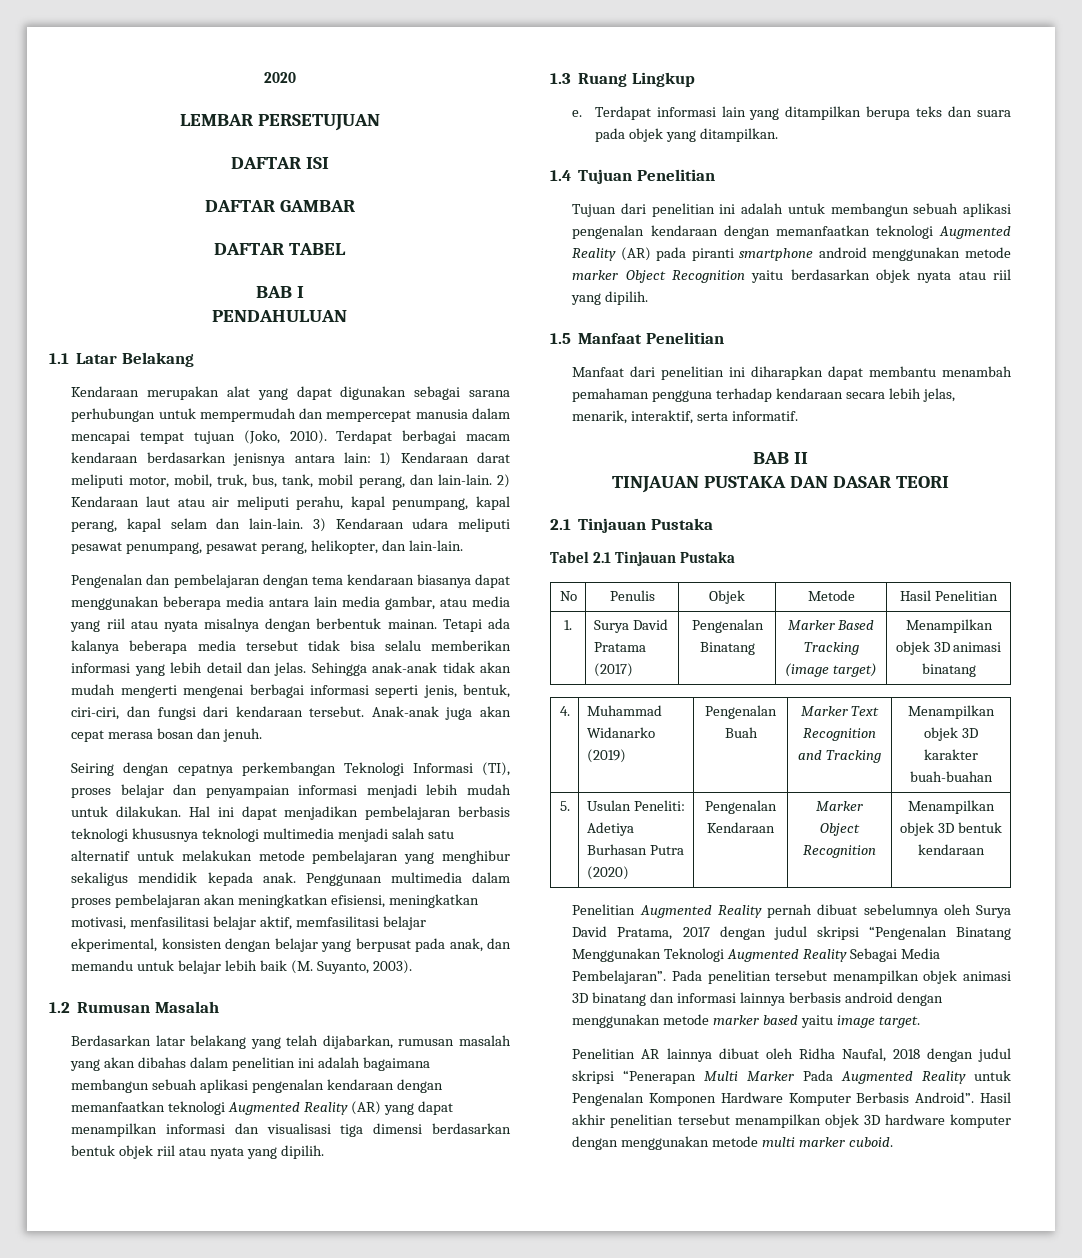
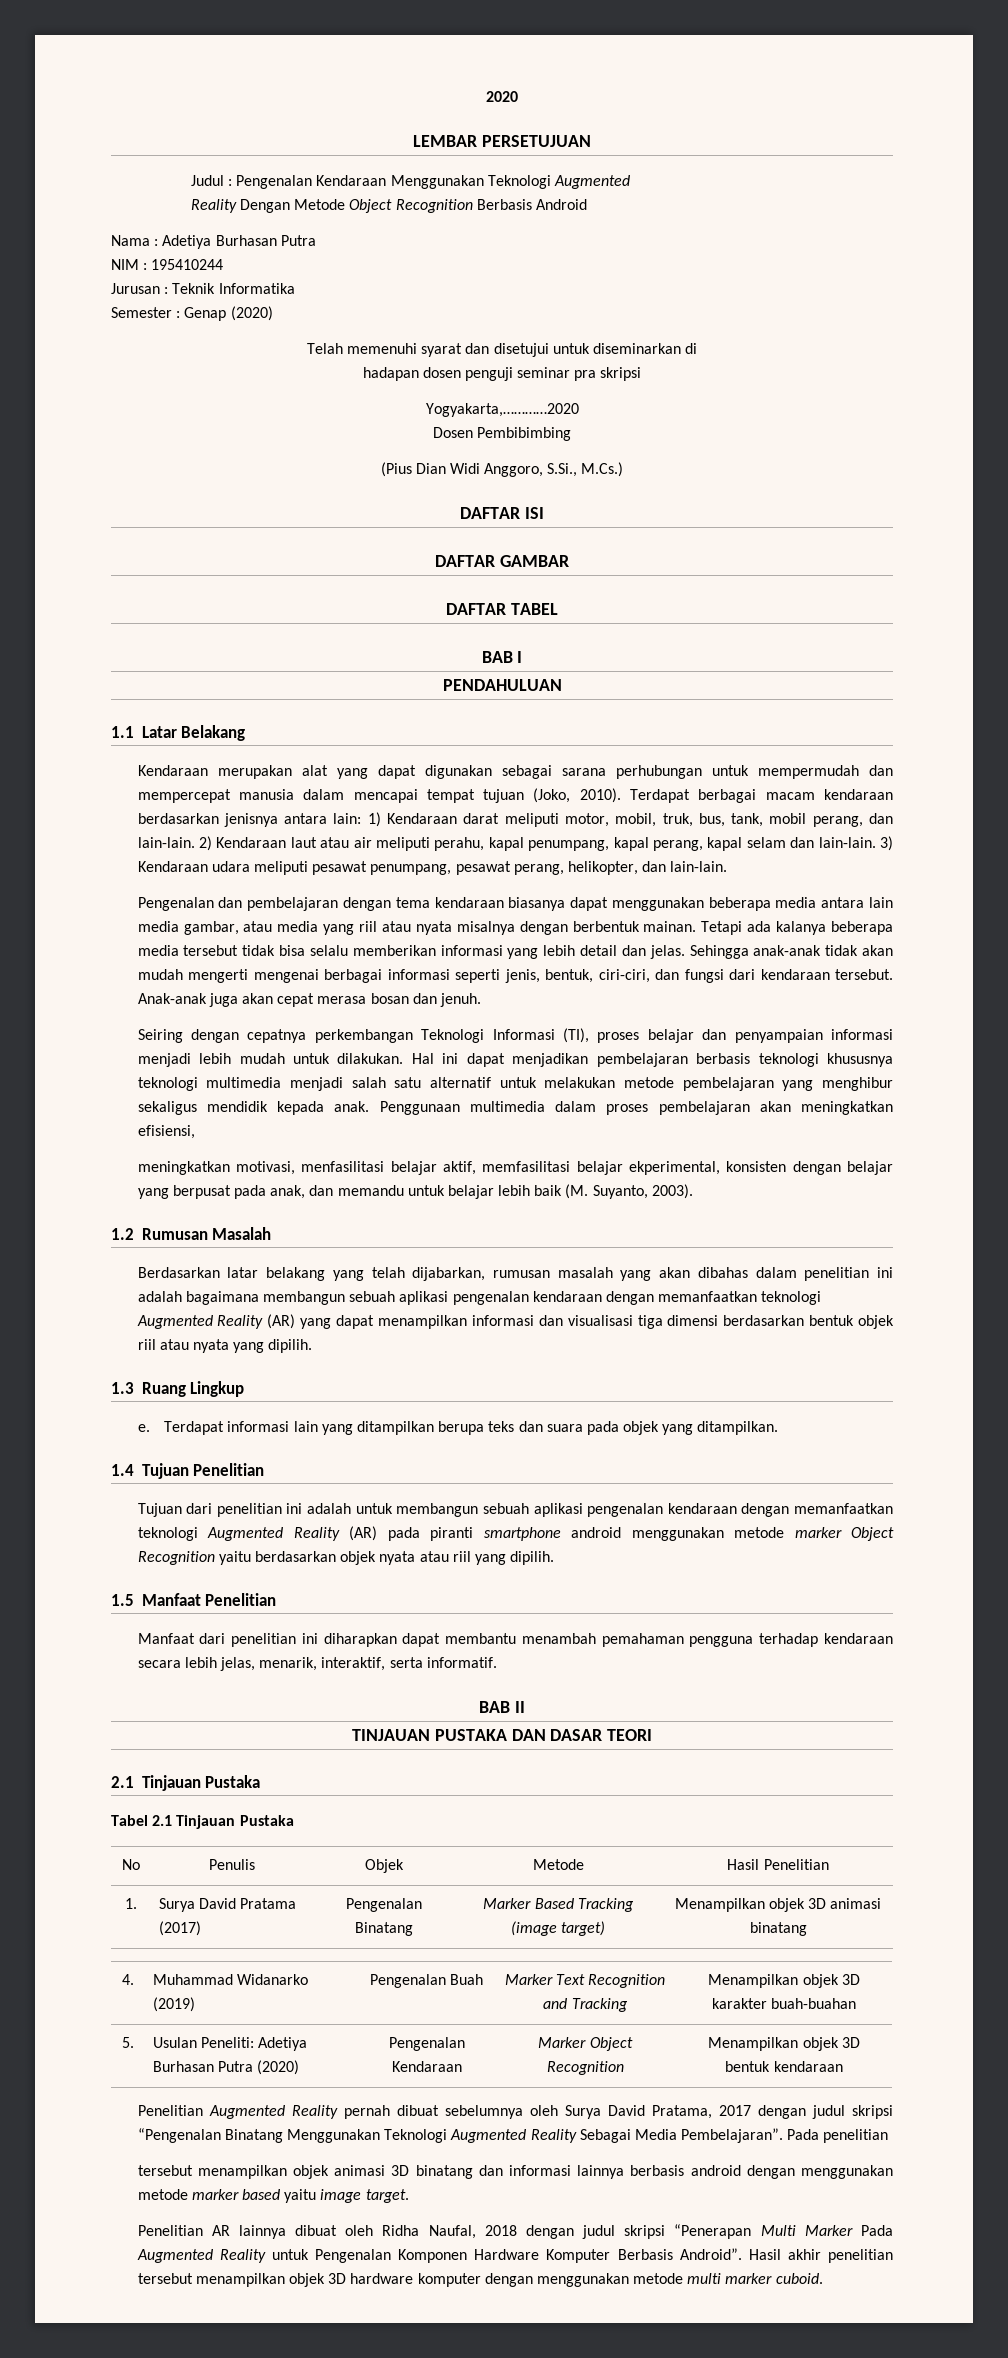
(380, 122) none -> [190,175,630,189] [190,199,587,213] [111,235,316,249] [111,259,224,270] [111,283,295,294] [111,306,273,321] [306,343,698,357] [362,367,642,381] [425,403,579,417] [432,427,572,441] [380,462,624,477] // Judul : Pengenalan Kendaraan Menggunakan Teknologi Augmented // Reality Dengan Metode Object Recognition Berbasis Android // Nama : Adetiya Burhasan Putra // NIM : 195410244 // Jurusan : Teknik Informatika // Semester : Genap (2020) // Telah memenuhi syarat dan disetujui untuk diseminarkan di // hadapan dosen penguji seminar pra skripsi // Yogyakarta,…………2020 // Dosen Pembibimbing // (Pius Dian Widi Anggoro, S.Si., M.Cs.)
(386, 901) none -> (195, 1132) //
(771, 977) none -> (889, 2136) //

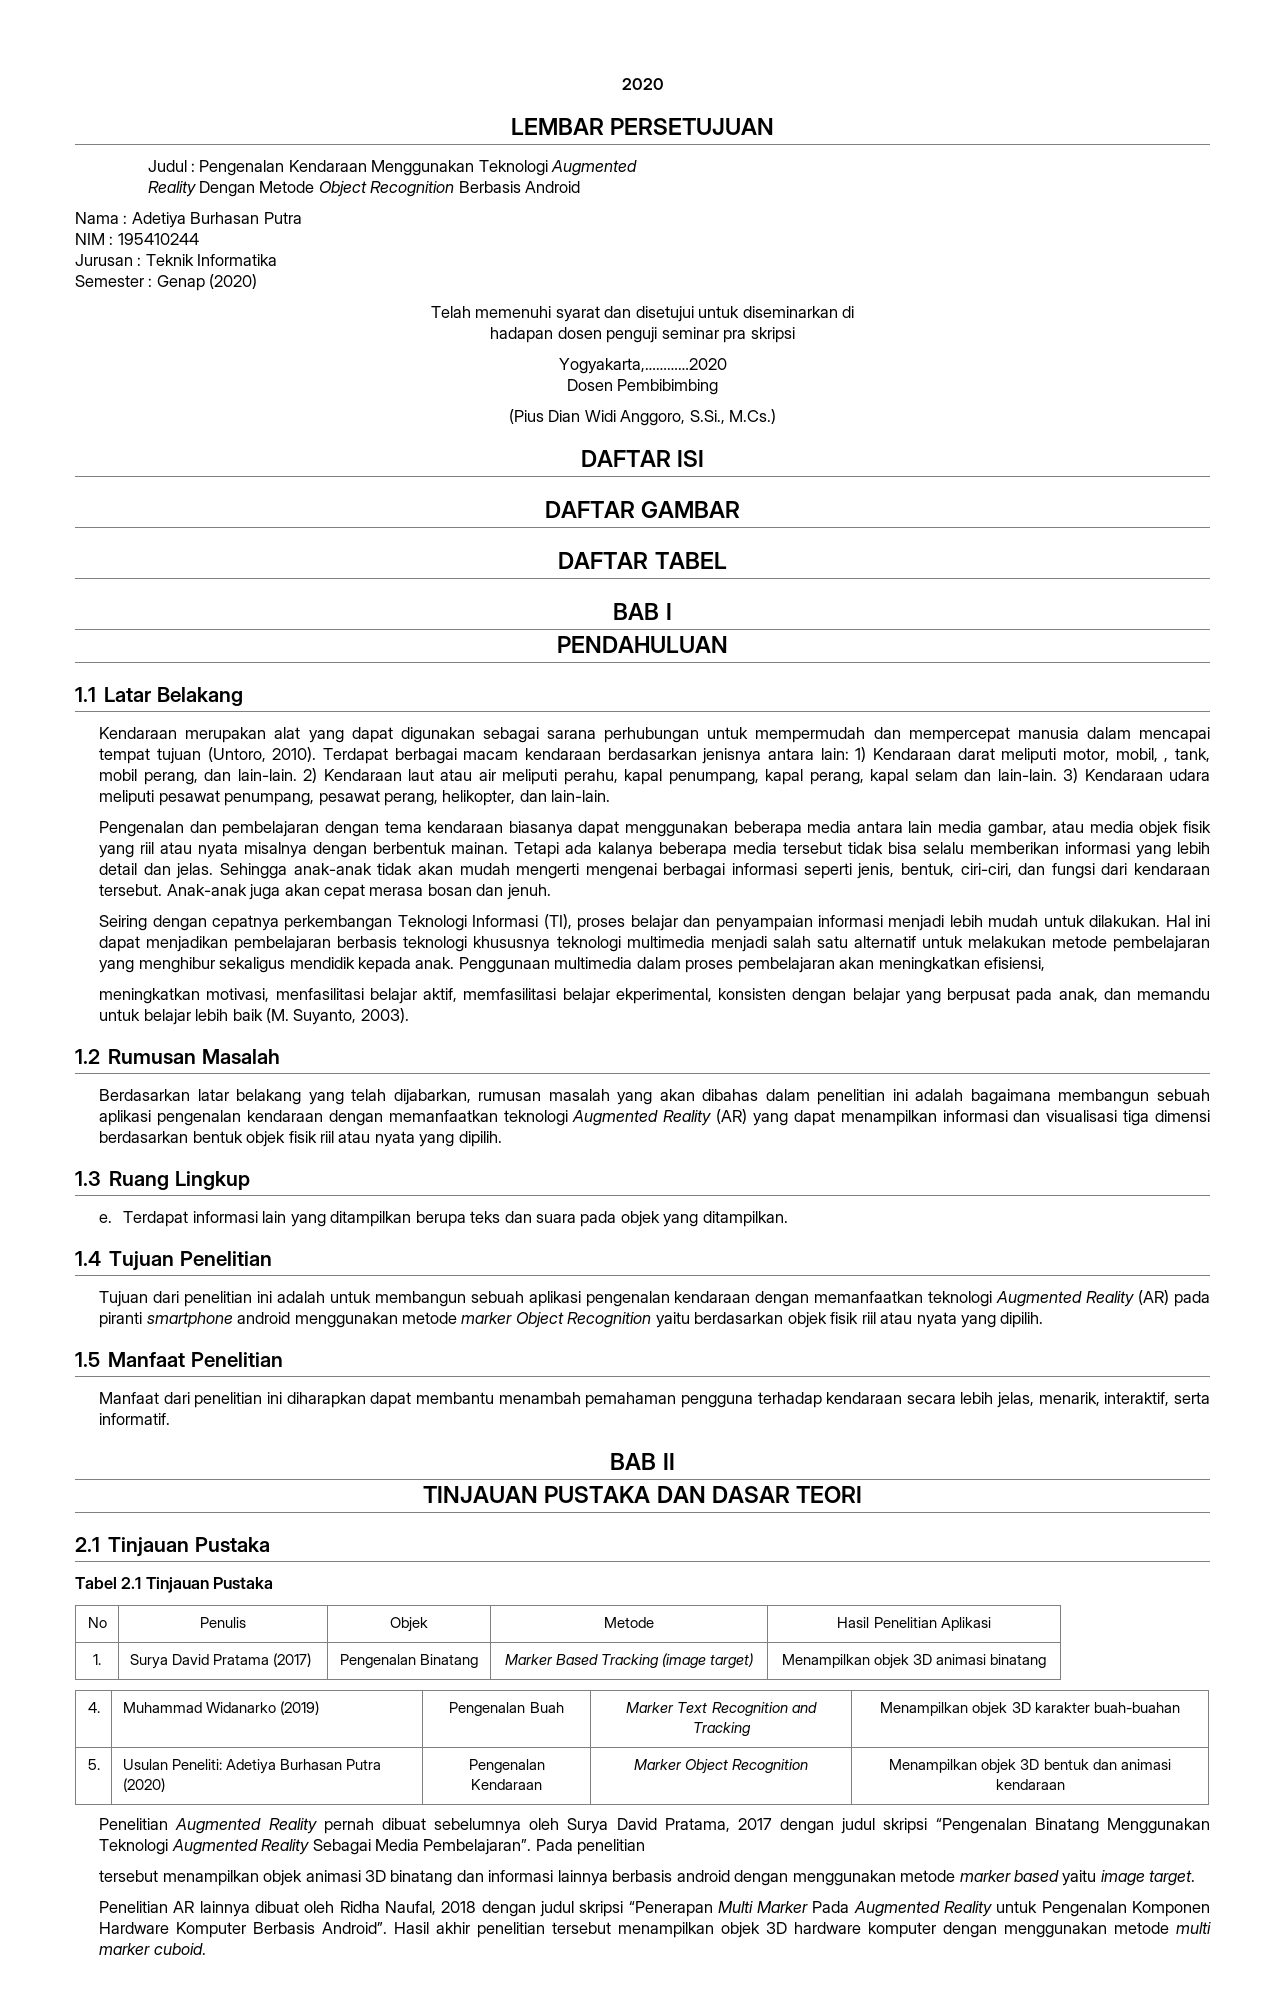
[533,788,571,803] (Joko, -> [207,747,266,762] (Untoro,
[662,813,725,827] truk, bus, -> [1164,758,1169,762] ,
(319, 926) none -> [1139,821,1212,837] objek fisik
(894, 1322) none -> [288,1131,317,1143] fisik
[379,1551,471,1565] nyata atau riil -> [830,1312,957,1328] fisik riil atau nyata
(829, 1864) none -> [940,1617,991,1631] Aplikasi
(771, 2066) none -> [1092,1759,1171,1770] dan animasi

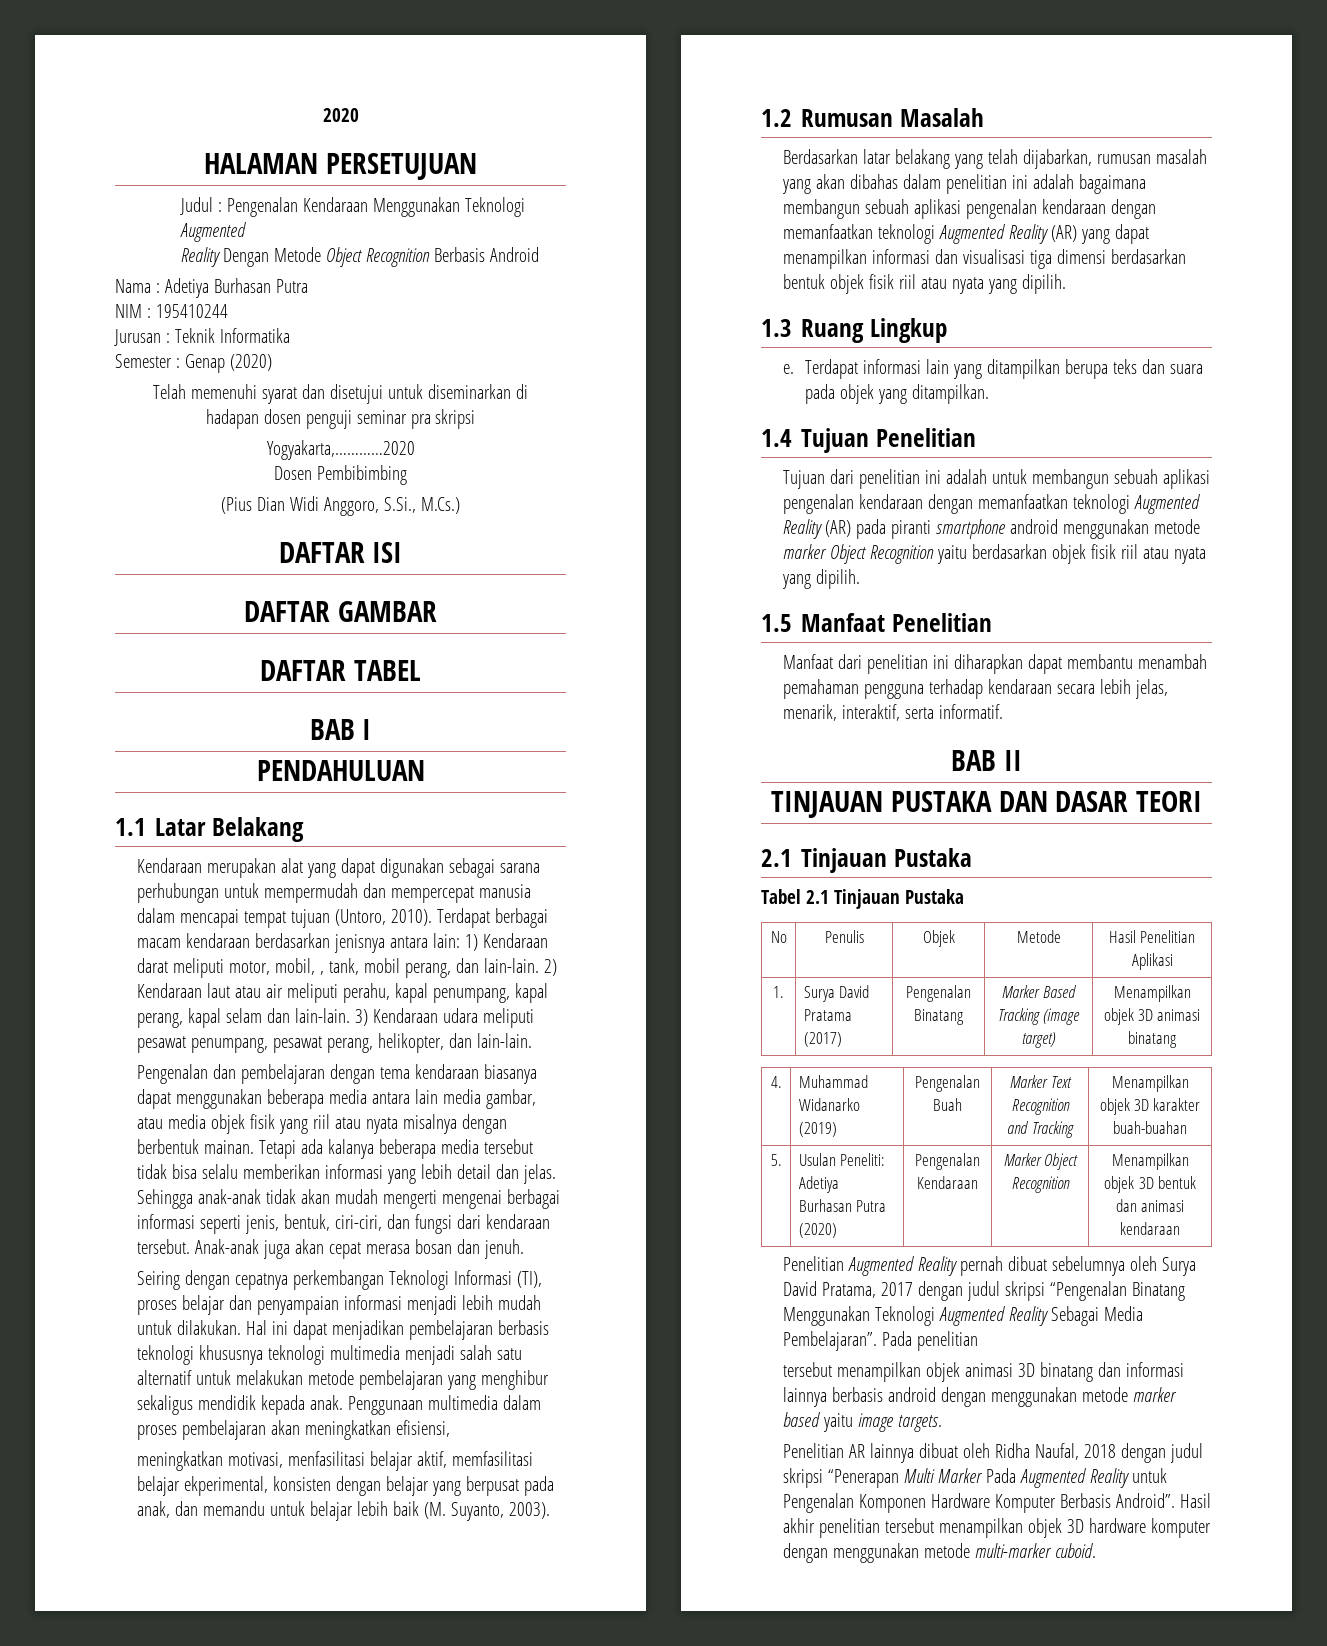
[510,118,604,135] LEMBAR -> [204,153,319,174] HALAMAN
[1149,1870,1196,1886] target. -> [897,1415,942,1432] targets.
[1176,1922,1211,1934] [99,1943,151,1955] multi marker -> [974,1543,1052,1558] multi-marker

